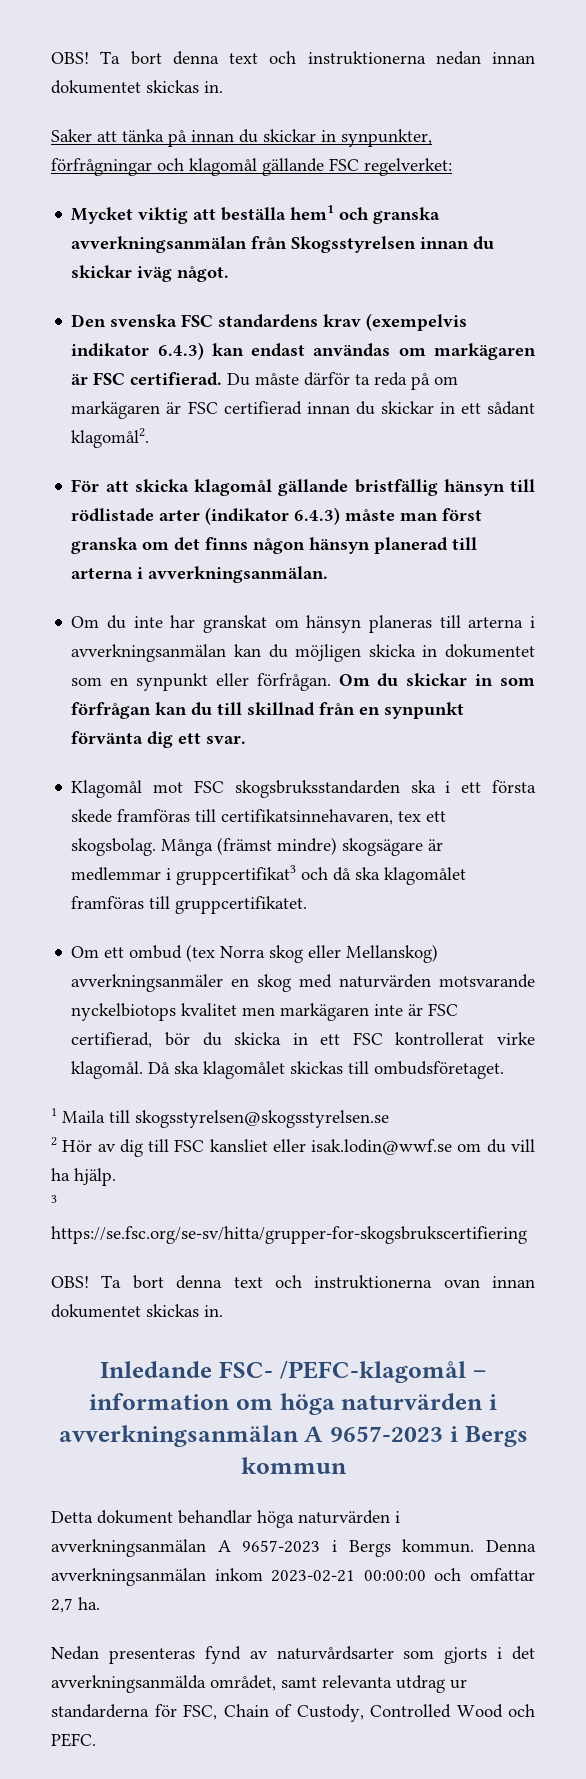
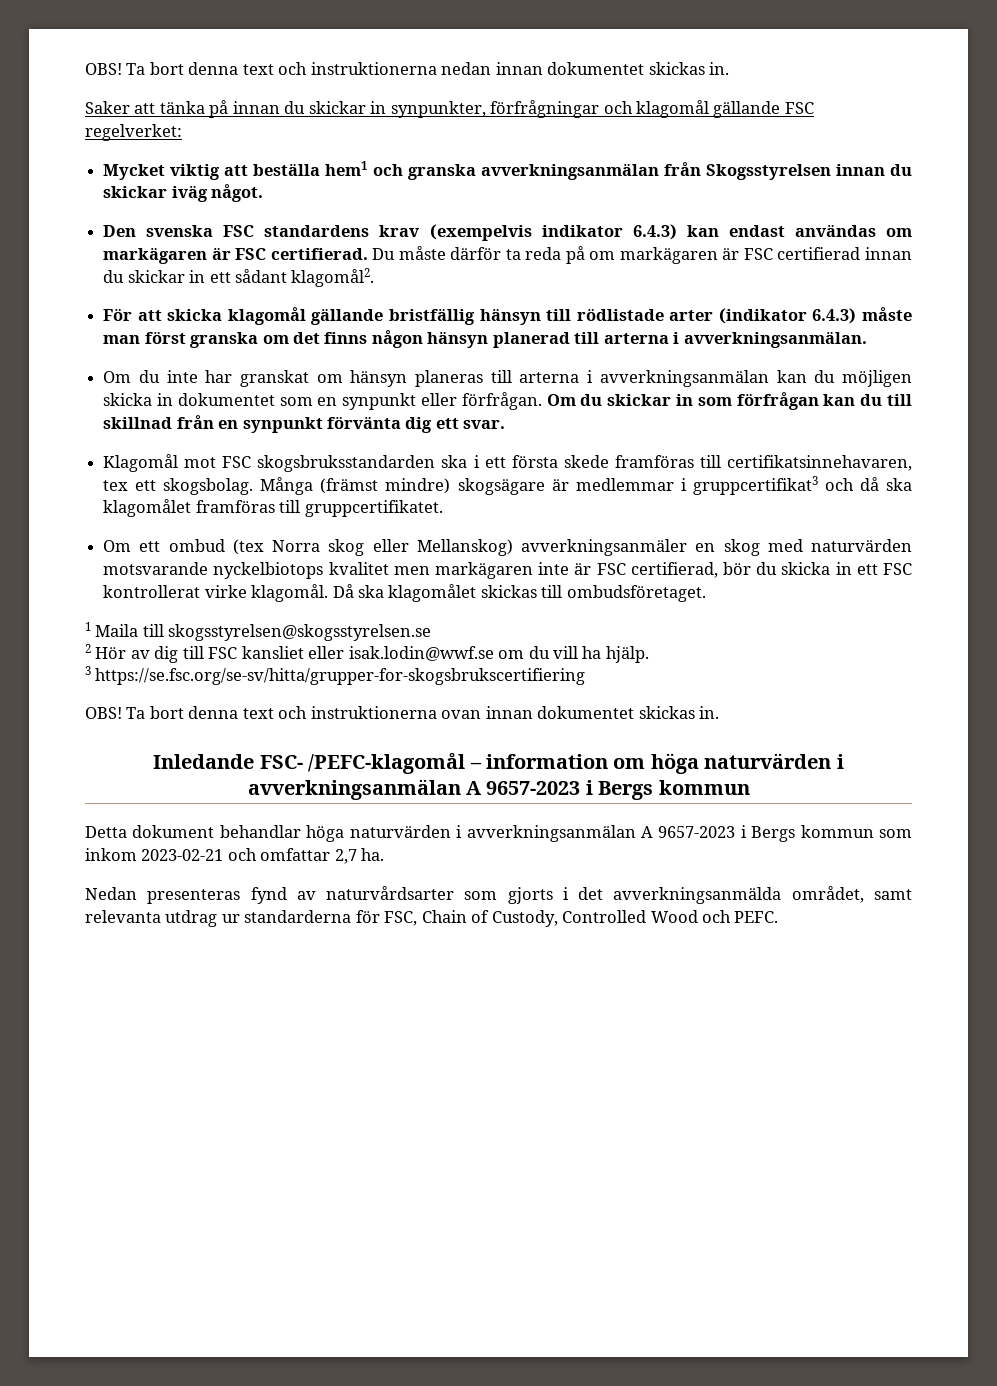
[402,1539,536,1553] [51,1568,206,1586] kommun. Denna avverkningsanmälan -> [800,825,912,838] kommun som
[363,1570,426,1581] 00:00:00 -> (224, 855) none

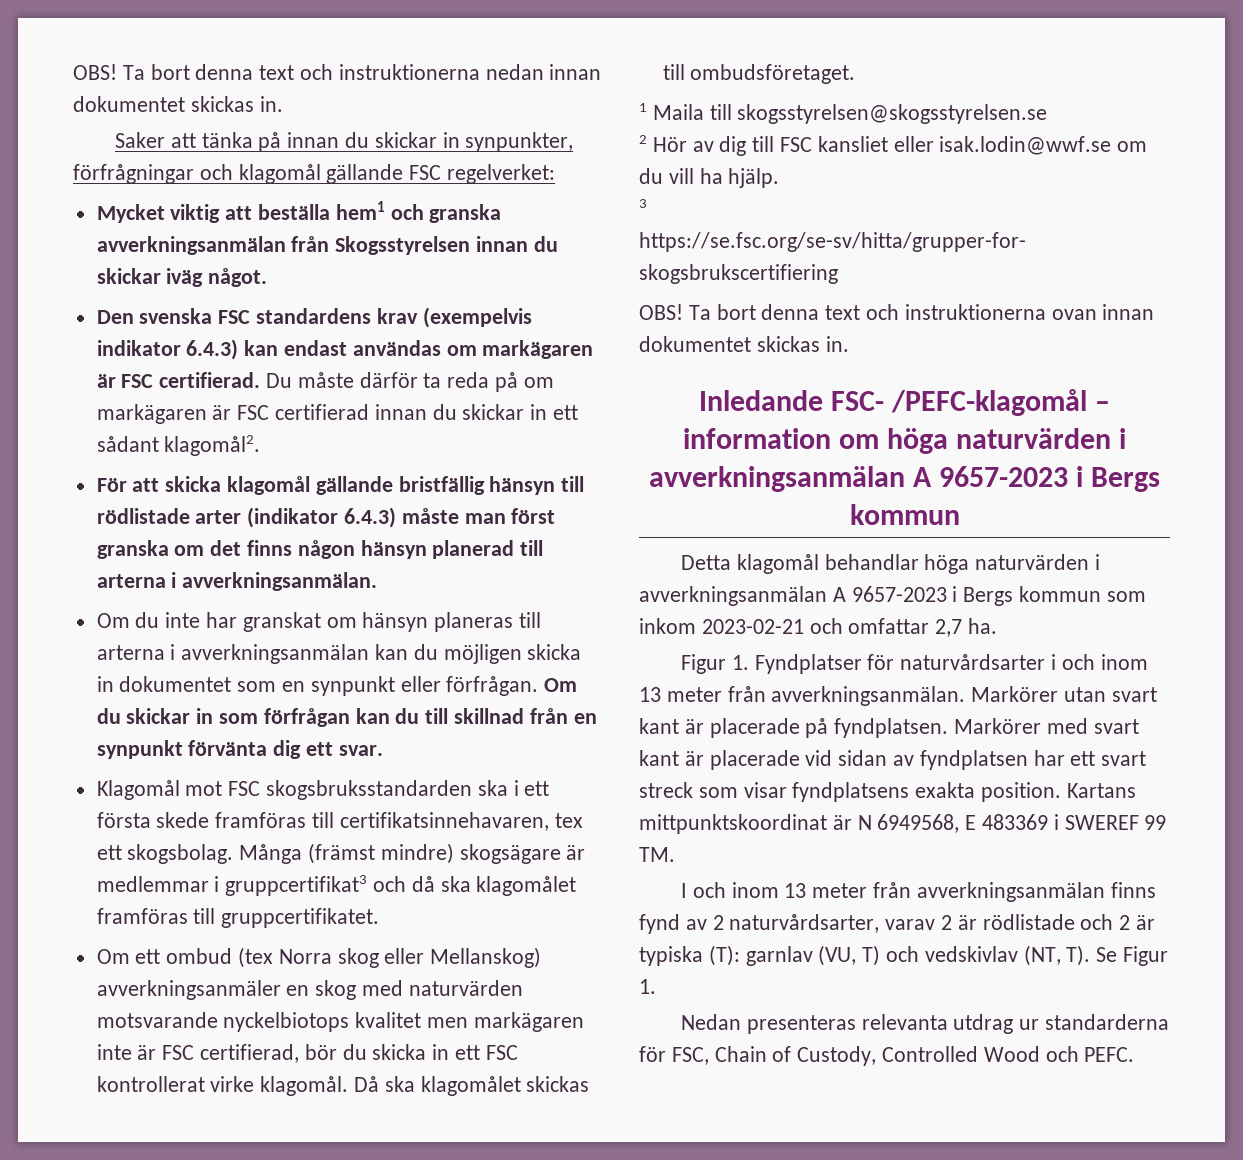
[132,825,215,838] dokument -> [736,554,819,574] klagomål
[85,886,912,904] Nedan presenteras fynd av naturvårdsarter som gjorts i det avverkningsanmälda området, samt -> [680,654,1148,674] [639,686,1157,706] [639,718,1139,738] [639,750,1147,770] [639,782,1136,802] [639,814,1167,834] [639,847,675,862] [680,882,1156,902] [639,914,1156,934] [639,945,1169,966] [639,979,656,994] [680,1014,856,1034] Figur 1. Fyndplatser för naturvårdsarter i och inom 13 meter från avverkningsanmälan. Markörer utan svart kant är placerade på fyndplatsen. Markörer med svart kant är placerade vid sidan av fyndplatsen har ett svart streck som visar fyndplatsens exakta position. Kartans mittpunktskoordinat är N 6949568, E 483369 i SWEREF 99 TM. // I och inom 13 meter från avverkningsanmälan finns fynd av 2 naturvårdsarter, varav 2 är rödlistade och 2 är typiska (T): garnlav (VU, T) och vedskivlav (NT, T). Se Figur 1. // Nedan presenteras

